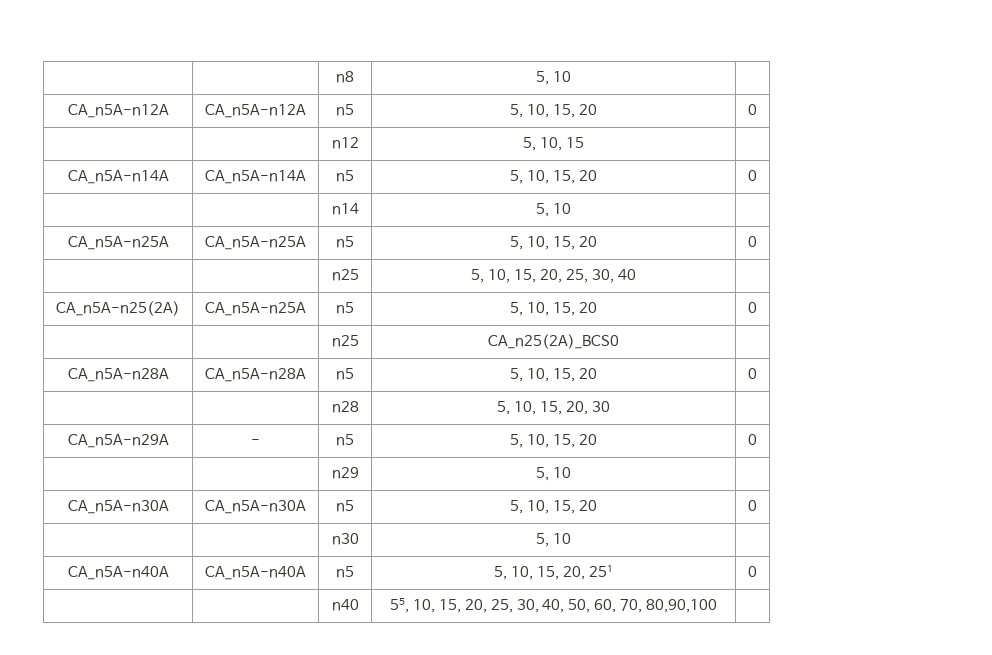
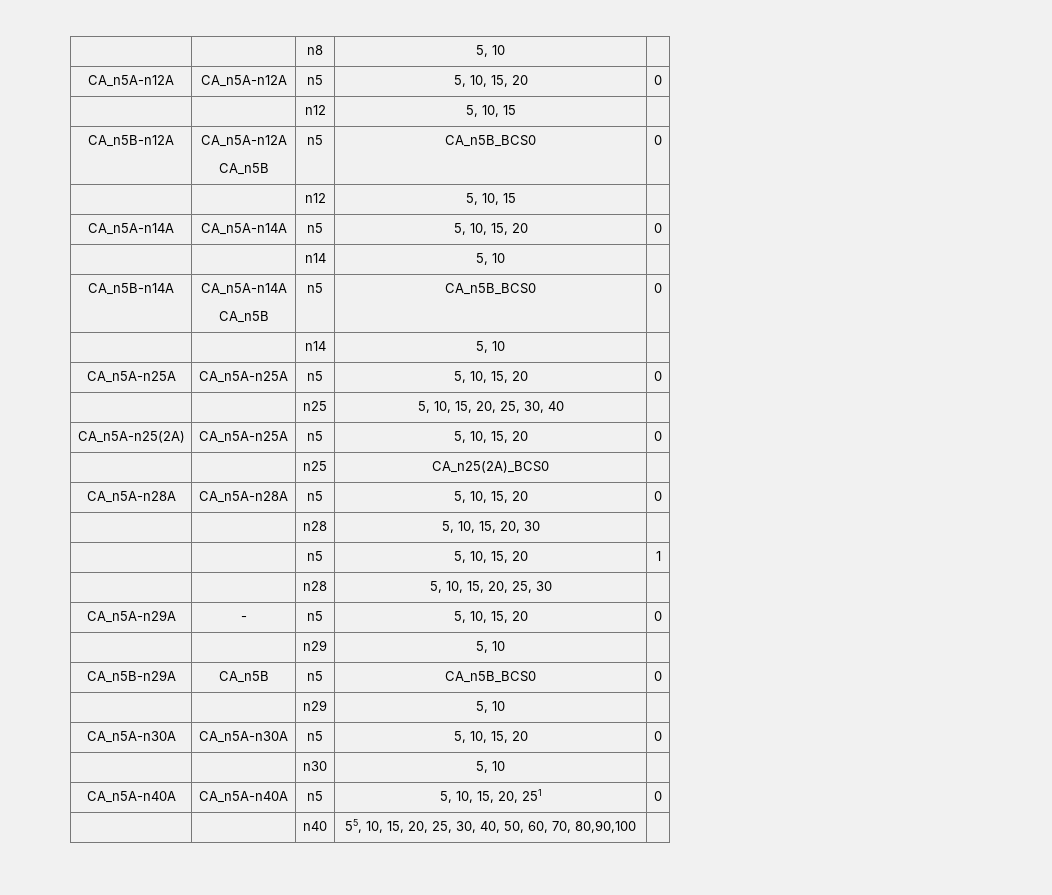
(584, 142) none -> [88,135,174,147] [200,135,287,147] [218,163,269,175] [307,135,323,145] [445,135,536,147] [654,135,662,145] [304,193,326,203] [465,193,516,205] // CA_n5B-n12A | CA_n5A-n12A // CA_n5B | n5 | CA_n5B_BCS0 | 0 // | | n12 | 5, 10, 15 |
(571, 208) none -> [88,283,174,295] [200,283,287,295] [218,311,269,323] [307,283,323,293] [445,283,536,295] [654,283,662,293] [304,341,326,351] [476,341,505,353] // CA_n5B-n14A | CA_n5A-n14A // CA_n5B | n5 | CA_n5B_BCS0 | 0 // | | n14 | 5, 10 |
(610, 406) none -> [307,551,323,561] [453,551,528,563] [655,551,661,561] [303,581,327,591] [429,581,552,593] // | | n5 | 5, 10, 15, 20 | 1 // | | n28 | 5, 10, 15, 20, 25, 30 |
(571, 472) none -> [86,670,176,683] [218,671,269,683] [307,671,323,681] [445,671,536,683] [654,671,662,681] [303,700,327,711] [476,701,505,713] // CA_n5B-n29A | CA_n5B | n5 | CA_n5B_BCS0 | 0 // | | n29 | 5, 10 |

